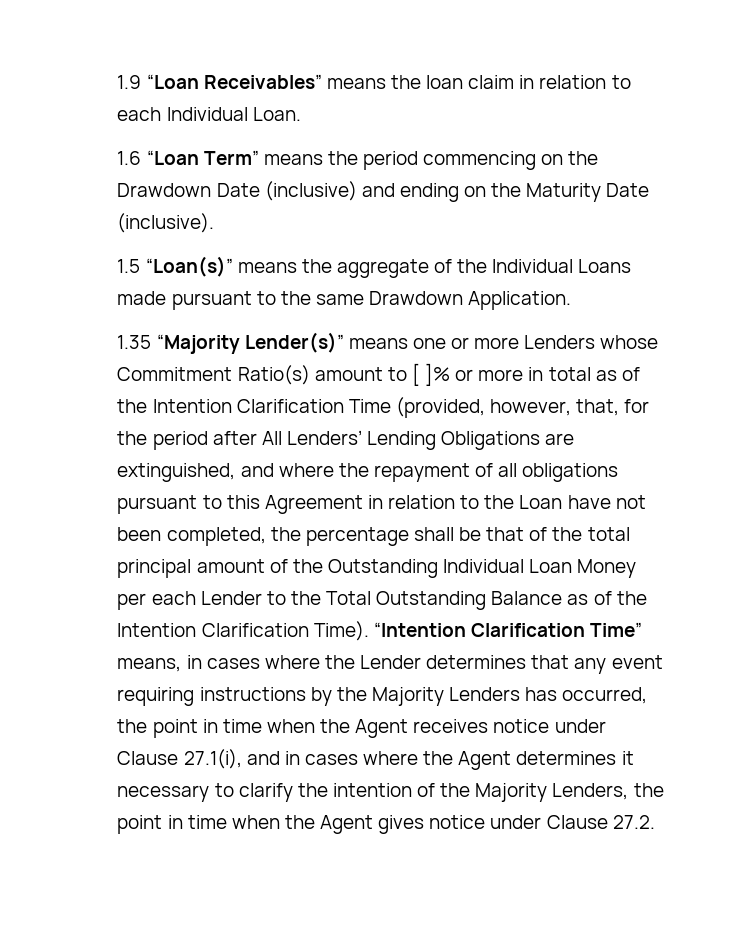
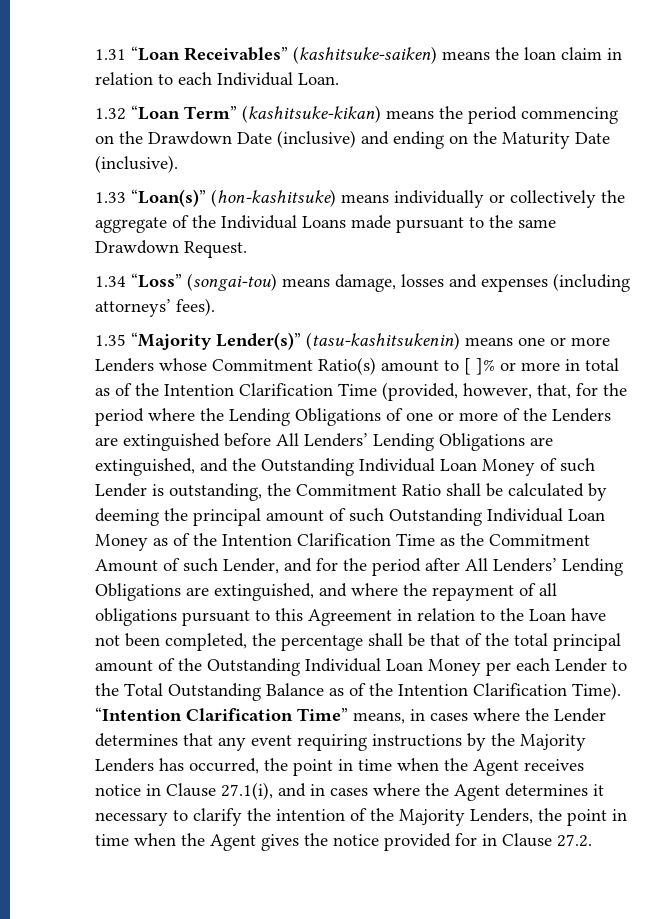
[117,75,142,89] 1.9 -> [95,49,127,60] 1.31
(322, 81) none -> [293,46,438,64] (kashitsuke-saiken)
[117,151,142,165] 1.6 -> [95,108,127,120] 1.32
(259, 157) none -> [242,105,382,123] (kashitsuke-kikan)
[117,256,297,277] 1.5 “Loan(s)” means -> [95,189,597,208] 1.33 “Loan(s)” (hon-kashitsuke) means individually or collectively
[468,291,572,310] Application. -> [184,241,248,258] [95,273,631,292] [95,298,216,317] Request. // 1.34 “Loss” (songai-tou) means damage, losses and expenses (including attorneys’ fees).
(344, 342) none -> [306,332,461,350] (tasu-kashitsukenin)
(208, 440) none -> [148,408,612,426] [95,433,554,451] [95,458,596,476] [95,483,608,501] [95,508,606,526] [95,533,591,551] [95,558,422,576] where the Lending Obligations of one or more of the Lenders are extinguished before All Lenders’ Lending Obligations are extinguished, and the Outstanding Individual Loan Money of such Lender is outstanding, the Commitment Ratio shall be calculated by deeming the principal amount of such Outstanding Individual Loan Money as of the Intention Clarification Time as the Commitment Amount of such Lender, and for the period
[554,719,606,733] under -> [146,784,162,796] in
[429,815,542,829] notice under -> [304,833,498,851] the notice provided for in

